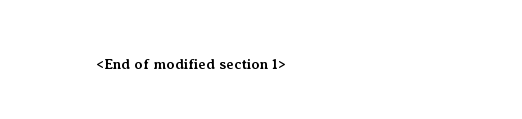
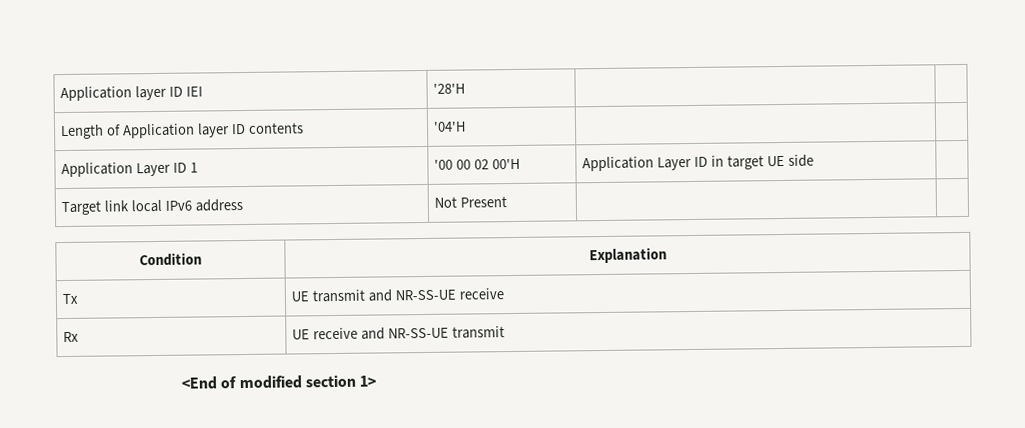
(96, 64) none -> [60,85,204,102] [433,83,466,94] [60,122,305,140] [433,121,467,132] [61,162,199,178] [434,158,521,170] [582,154,814,172] [61,199,244,216] [434,196,508,208] [139,252,202,267] [588,247,667,264] [62,293,79,305] [291,288,505,303] [63,331,80,343] [292,326,506,340] Application layer ID IEI | '28'H | | // Length of Application layer ID contents | '04'H | | // Application Layer ID 1 | '00 00 02 00'H | Application Layer ID in target UE side | // Target link local IPv6 address | Not Present | | // Condition | Explanation // Tx | UE transmit and NR-SS-UE receive // Rx | UE receive and NR-SS-UE transmit //

